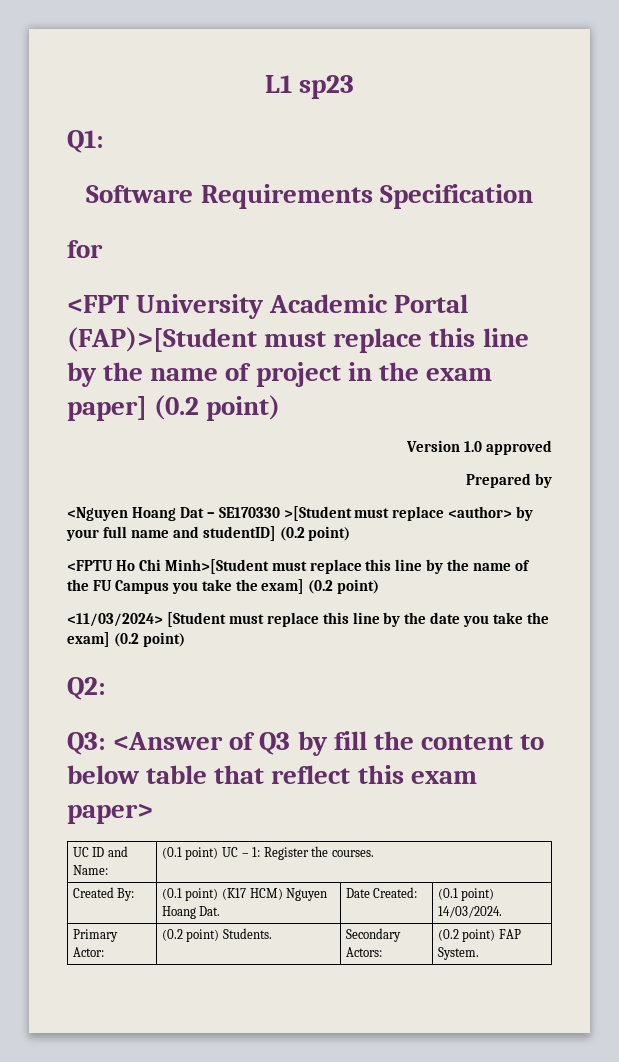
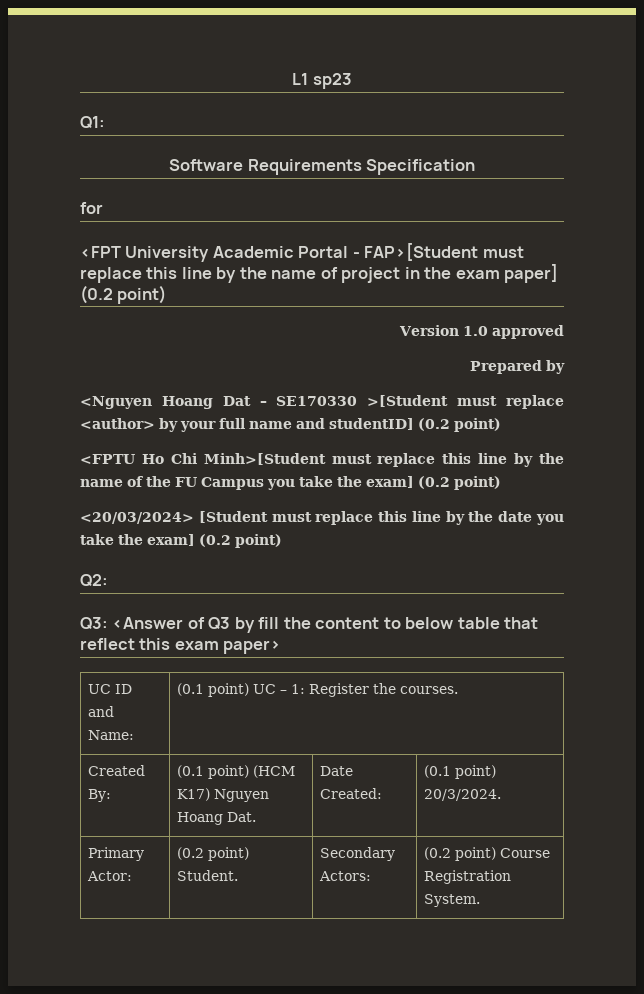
[67,327,257,352] (FAP)>[Student -> [352,243,479,261] - FAP>[Student
[67,613,163,627] <11/03/2024> -> [80,512,194,524] <20/03/2024>
[222,888,283,900] (K17 HCM) -> [253,765,296,778] [177,788,211,801] (HCM K17)
[437,906,502,918] 14/03/2024. -> [424,789,502,801] 20/3/2024.
[223,928,273,939] Students. -> [177,870,239,881] Student.
[499,929,522,939] FAP -> [500,848,551,858] [424,870,512,884] Course Registration

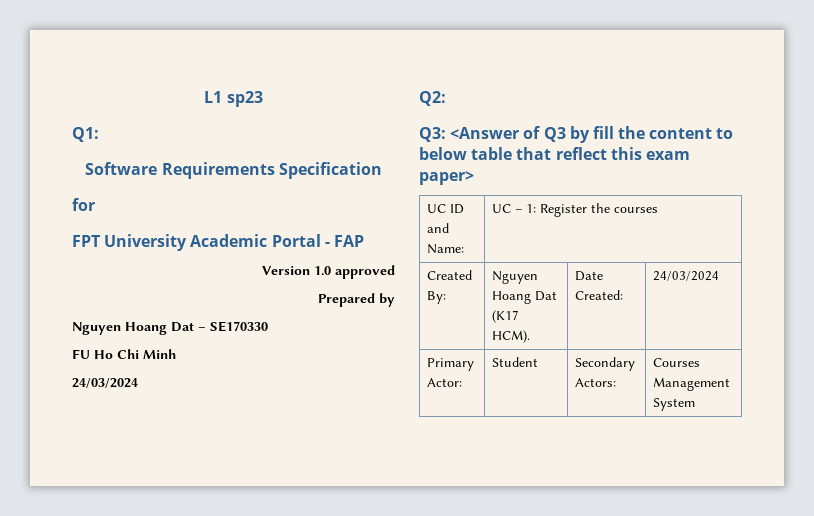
[80,246,121,258] <FPT -> [72,235,100,247] FPT
[364,243,524,261] [80,264,559,283] [80,285,167,304] FAP>[Student must replace this line by the name of project in the exam paper] (0.2 point) -> [333,235,364,247] FAP
[80,396,152,409] <Nguyen -> [72,322,121,335] Nguyen
[367,395,564,409] [80,418,501,432] [80,453,565,467] [80,476,501,490] [80,511,564,525] [80,534,282,548] >[Student must replace <author> by your full name and studentID] (0.2 point) // <FPTU Ho Chi Minh>[Student must replace this line by the name of the FU Campus you take the exam] (0.2 point) // <20/03/2024> [Student must replace this line by the date you take the exam] (0.2 point) -> [72,349,176,359] [72,378,138,388] // FU Ho Chi Minh // 24/03/2024
[177,683,250,697] (0.1 point) -> (465, 249) none
[400,686,459,694] courses. -> [614,207,659,213] courses
[177,765,296,779] [177,788,270,802] [177,812,257,825] (0.1 point) (HCM K17) Nguyen Hoang Dat. -> [492,271,539,284] [492,291,558,304] [492,310,520,323] [492,330,531,343] Nguyen Hoang Dat (K17 HCM).
[424,765,497,779] [424,789,502,801] (0.1 point) 20/3/2024. -> [653,271,720,281] 24/03/2024
[177,847,250,861] [177,870,239,881] (0.2 point) Student. -> [492,357,539,367] Student
[424,847,551,861] [424,870,512,884] [424,894,481,907] (0.2 point) Course Registration System. -> [653,358,701,367] [653,377,731,391] [653,398,696,411] Courses Management System

